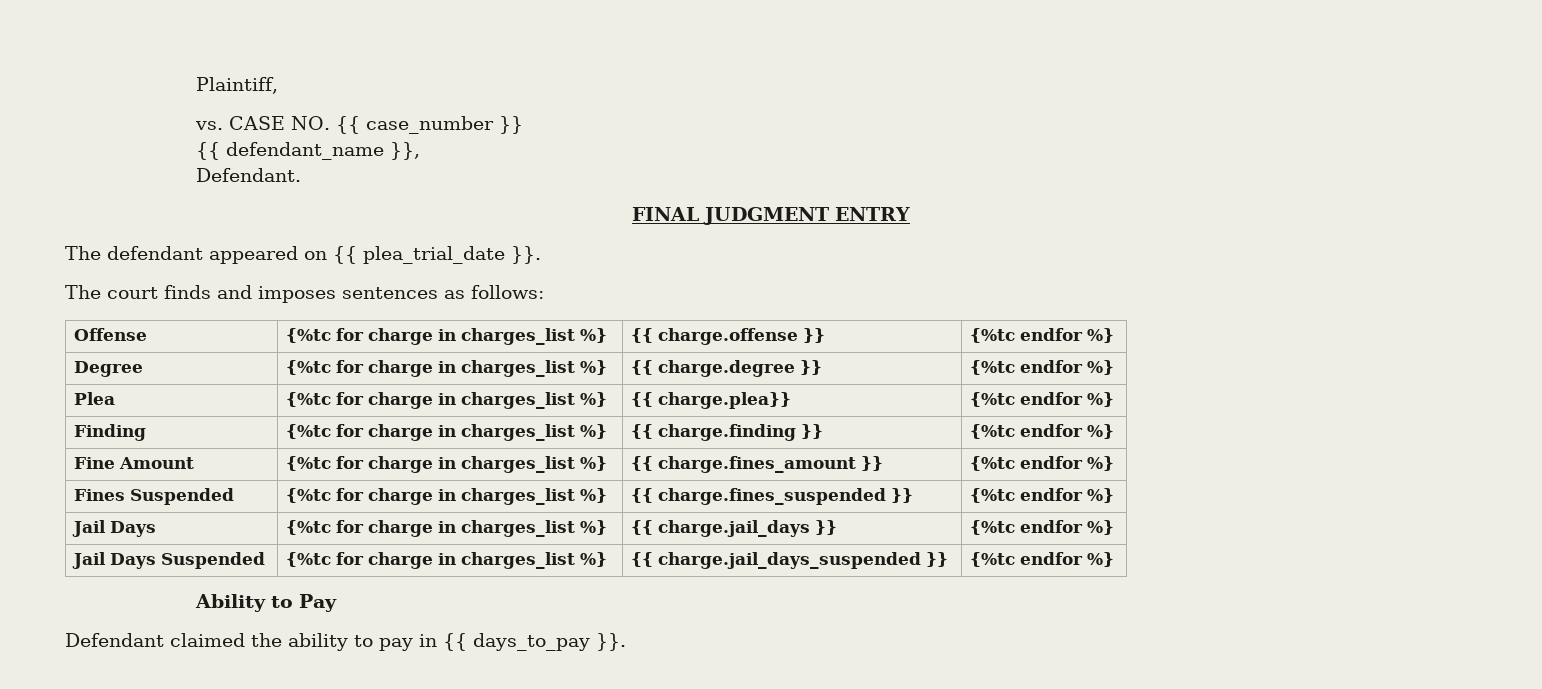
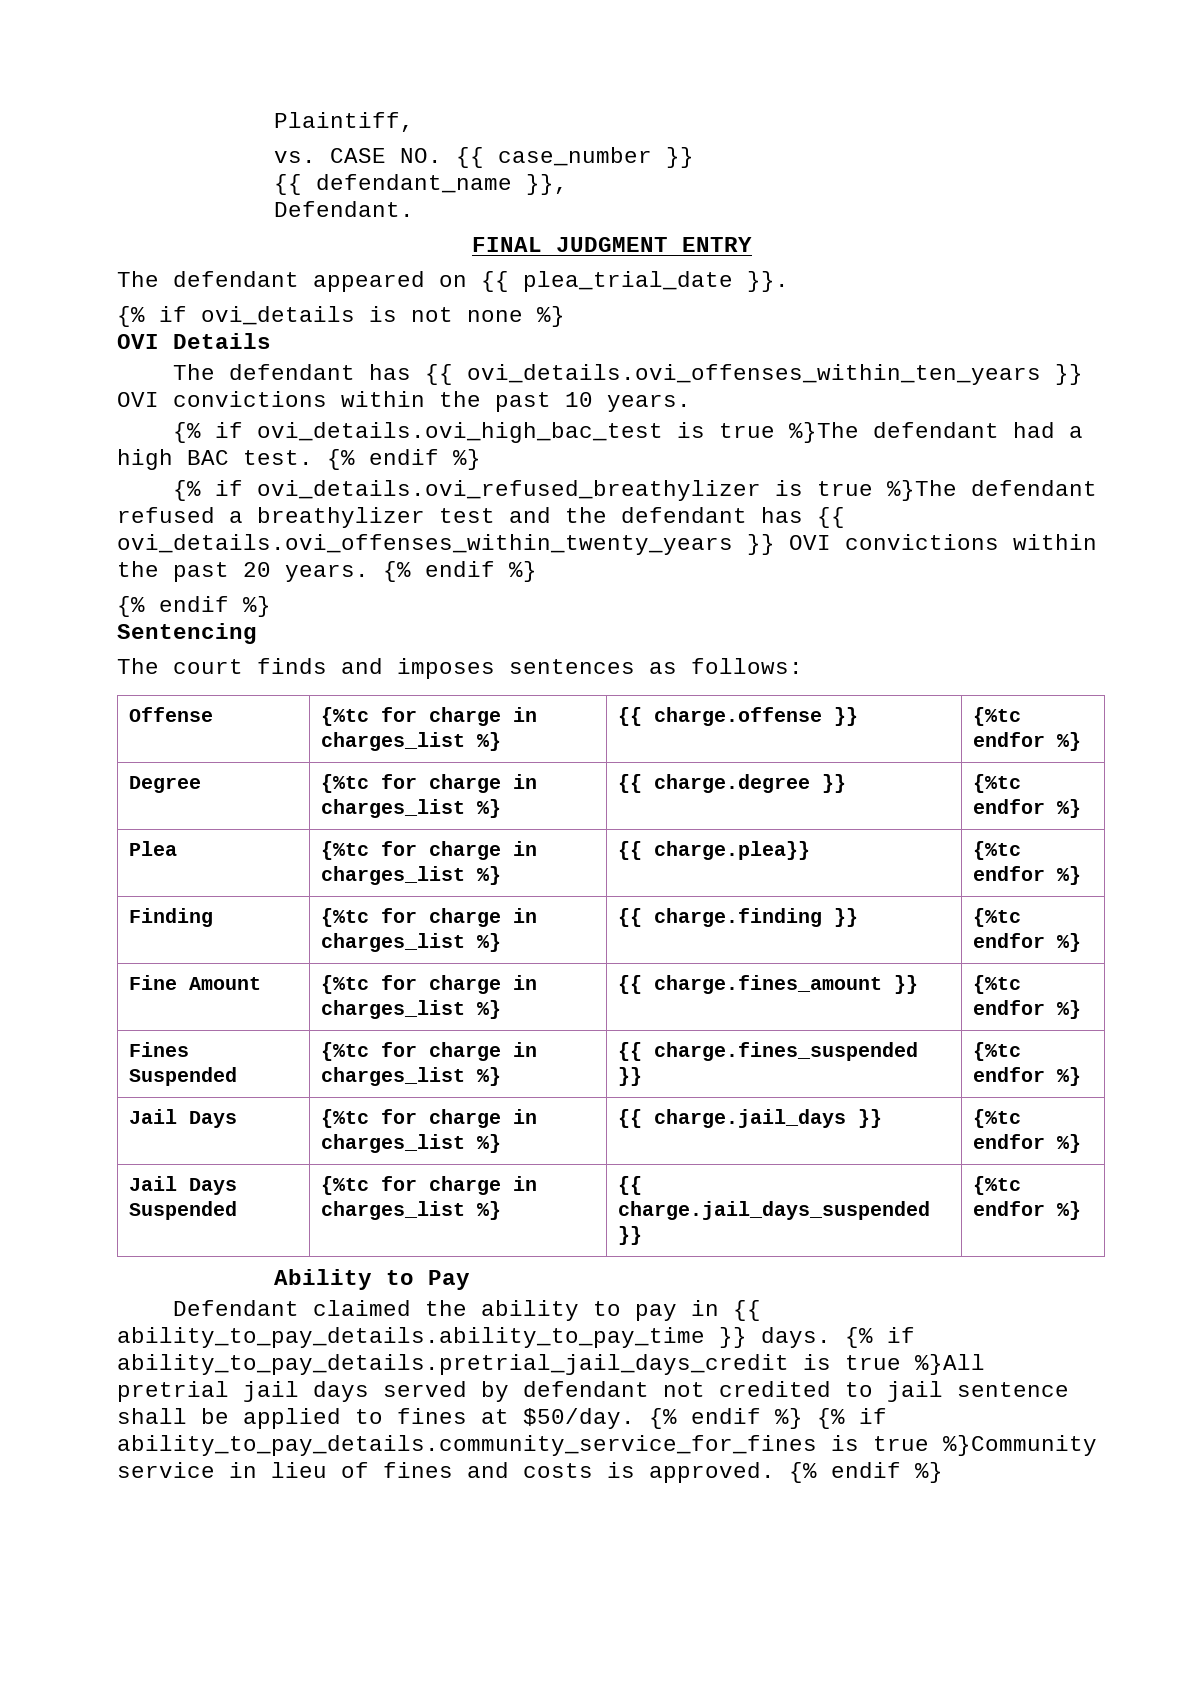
(541, 255) none -> [117,306,565,327] [117,333,271,349] [172,364,1083,385] [117,391,691,412] [172,422,1083,443] [117,449,481,470] [172,480,1097,501] [117,507,845,528] [117,534,1097,555] [117,561,537,582] [117,596,271,617] [117,623,257,644] // {% if ovi_details is not none %} // OVI Details // The defendant has {{ ovi_details.ovi_offenses_within_ten_years }} OVI convictions within the past 10 years. // {% if ovi_details.ovi_high_bac_test is true %}The defendant had a high BAC test. {% endif %} // {% if ovi_details.ovi_refused_breathylizer is true %}The defendant refused a breathylizer test and the defendant has {{ ovi_details.ovi_offenses_within_twenty_years }} OVI convictions within the past 20 years. {% endif %} // {% endif %} // Sentencing
[473,633,626,651] days_to_pay }}. -> [117,1327,915,1348] [117,1354,985,1375] [117,1381,1069,1402] [117,1408,887,1429] [117,1435,1097,1456] [117,1462,943,1483] ability_to_pay_details.ability_to_pay_time }} days. {% if ability_to_pay_details.pretrial_jail_days_credit is true %}All pretrial jail days served by defendant not credited to jail sentence shall be applied to fines at $50/day. {% endif %} {% if ability_to_pay_details.community_service_for_fines is true %}Community service in lieu of fines and costs is approved. {% endif %}

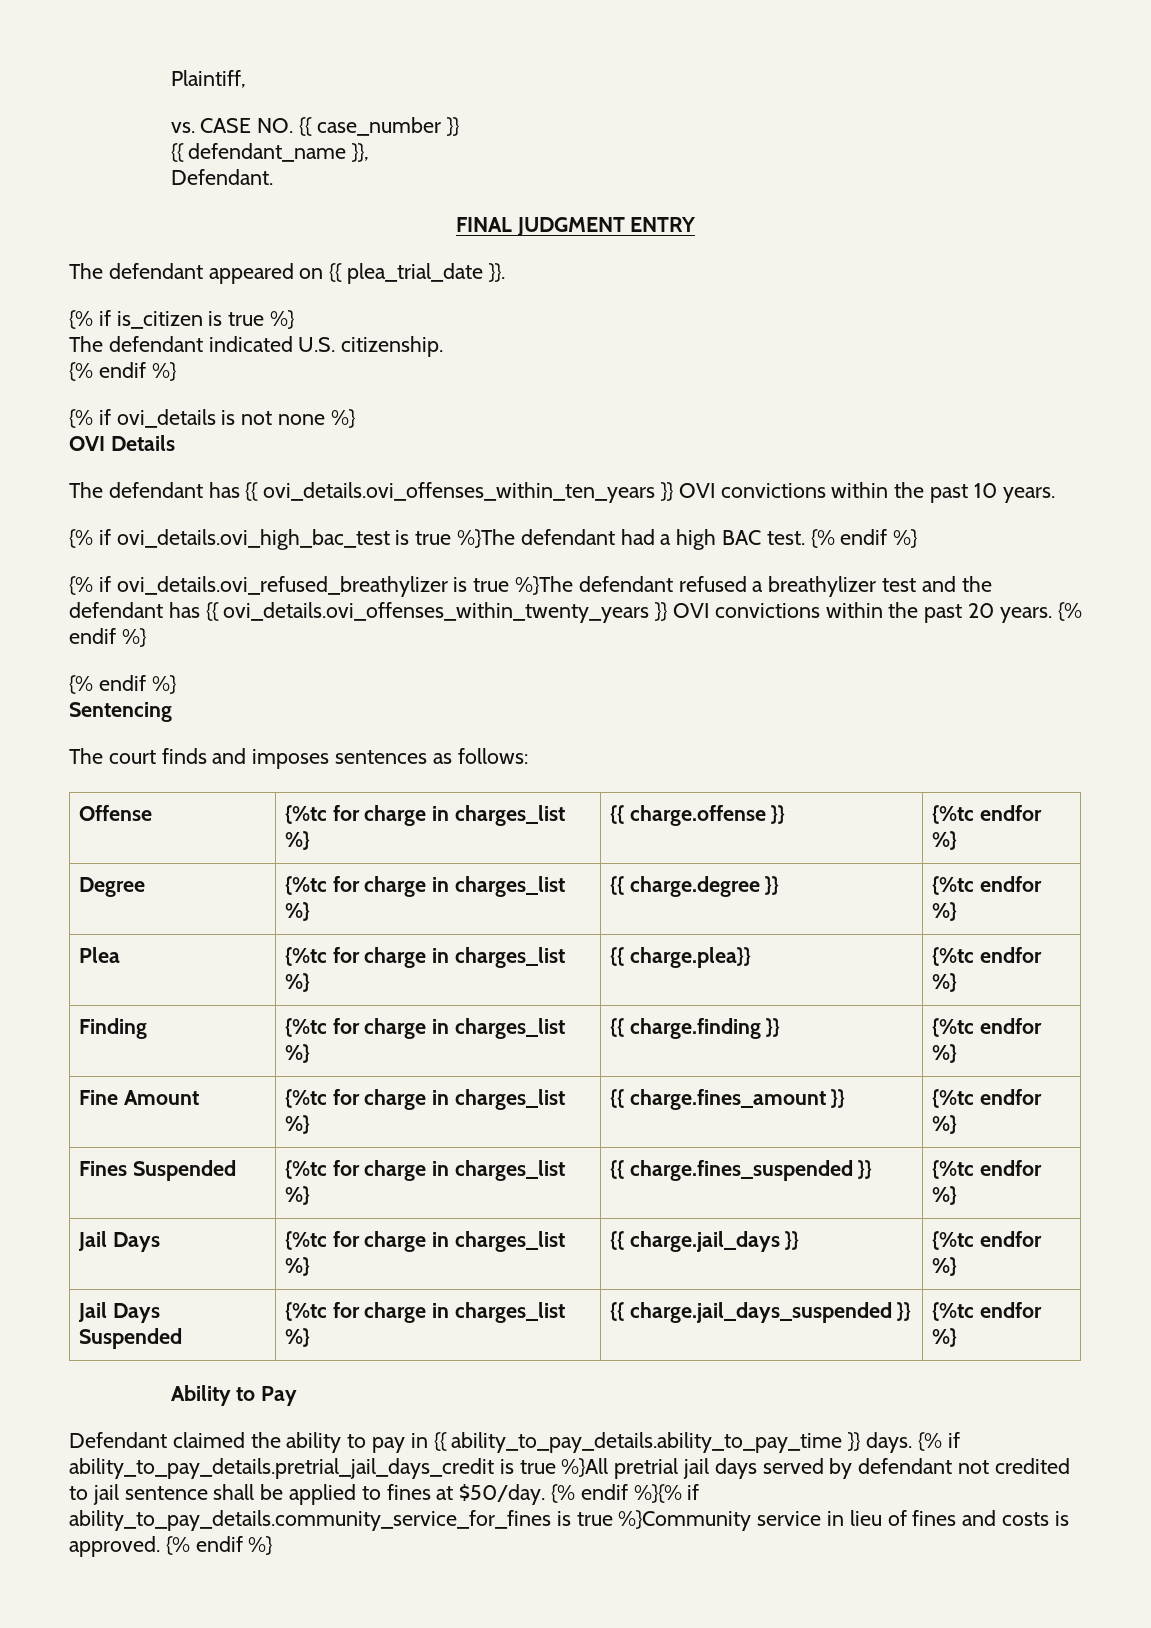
(789, 281) none -> [69,310,296,329] [69,336,444,357] [69,362,177,381] // {% if is_citizen is true %} // The defendant indicated U.S. citizenship. // {% endif %}
[775,1408,845,1429] %} {% -> [633,1484,682,1503] %}{%

